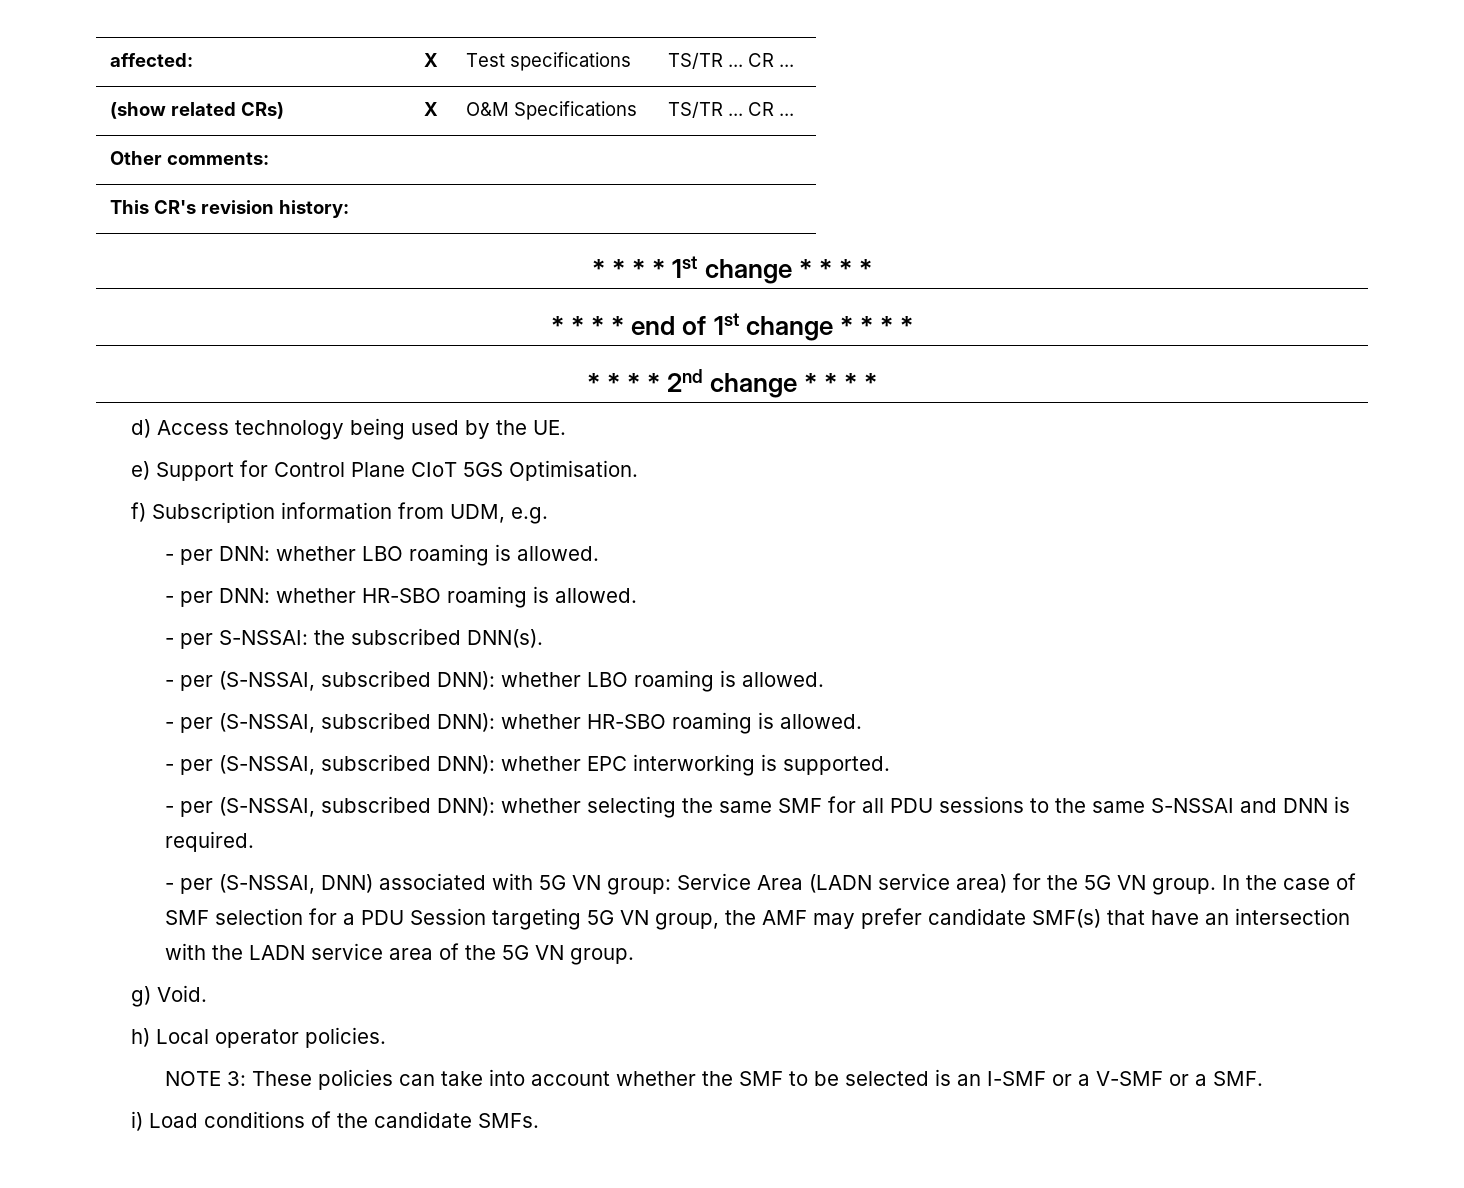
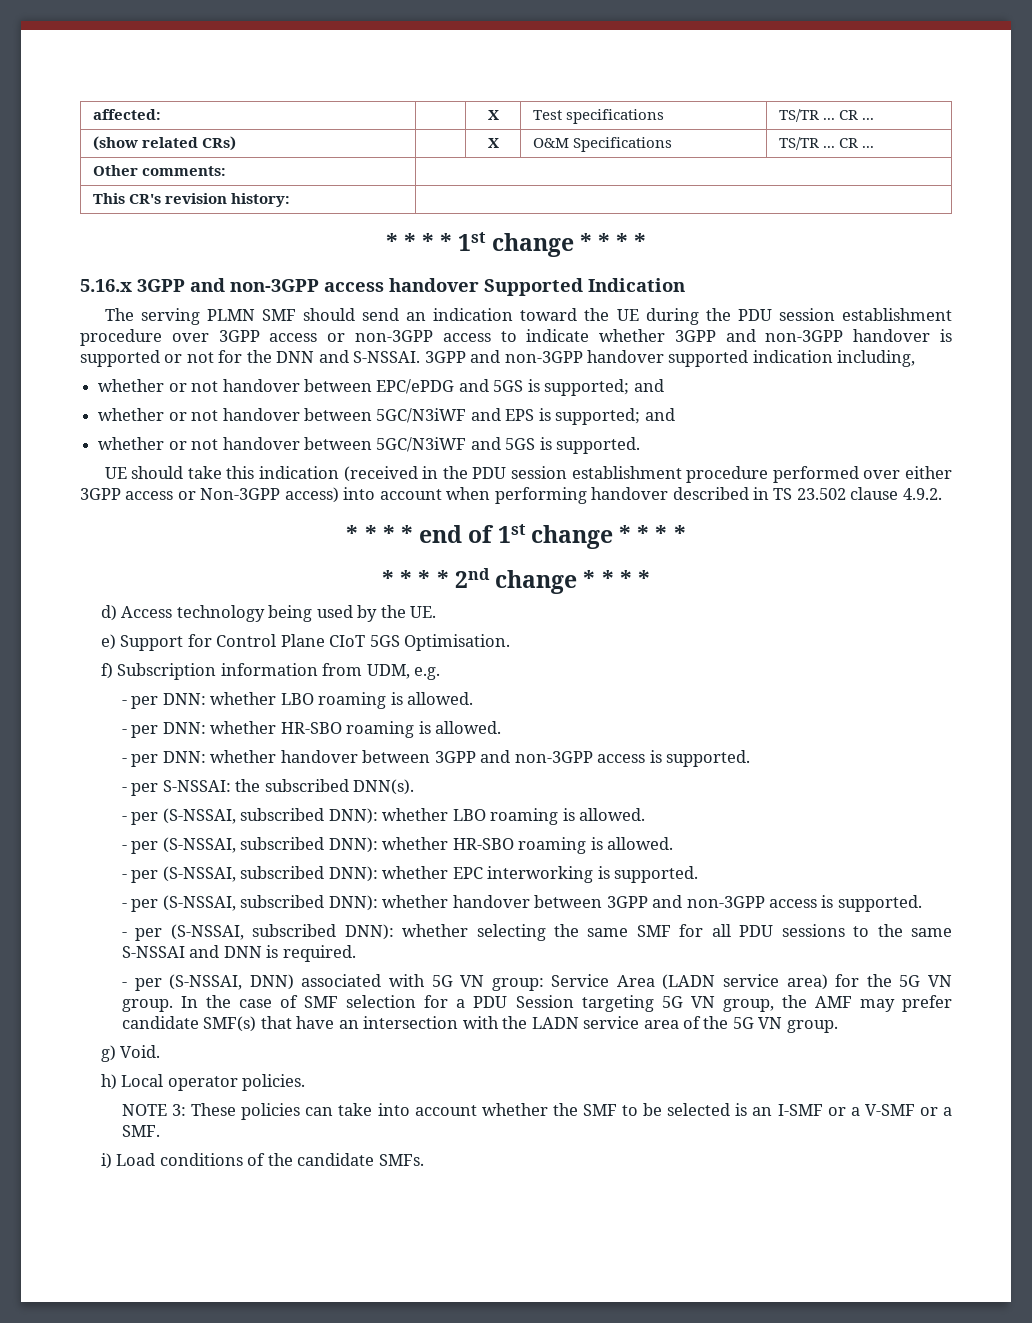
(872, 268) none -> [80,278,685,296] [104,308,952,325] [80,329,953,346] [80,350,916,367] [98,379,664,396] [98,408,675,425] [98,437,641,454] [104,466,952,483] [80,487,942,504] // 5.16.x 3GPP and non-3GPP access handover Supported Indication // The serving PLMN SMF should send an indication toward the UE during the PDU session establishment procedure over 3GPP access or non-3GPP access to indicate whether 3GPP and non-3GPP handover is supported or not for the DNN and S-NSSAI. 3GPP and non-3GPP handover supported indication including, // whether or not handover between EPC/ePDG and 5GS is supported; and // whether or not handover between 5GC/N3iWF and EPS is supported; and // whether or not handover between 5GC/N3iWF and 5GS is supported. // UE should take this indication (received in the PDU session establishment procedure performed over either 3GPP access or Non-3GPP access) into account when performing handover described in TS 23.502 clause 4.9.2.
(638, 595) none -> [121,750,750,767] // - per DNN: whether handover between 3GPP and non-3GPP access is supported.
(891, 765) none -> [121,895,922,912] // - per (S-NSSAI, subscribed DNN): whether handover between 3GPP and non-3GPP access is supported.

